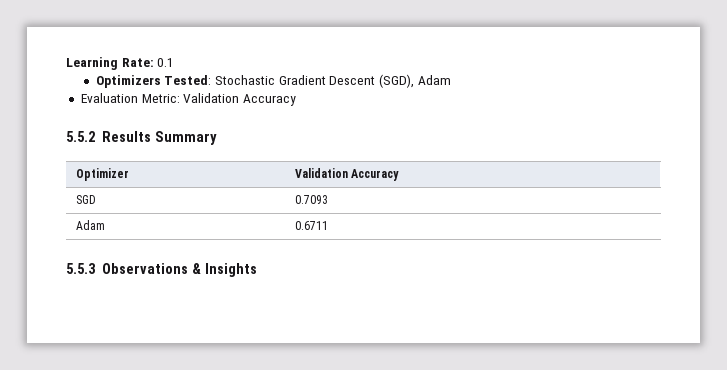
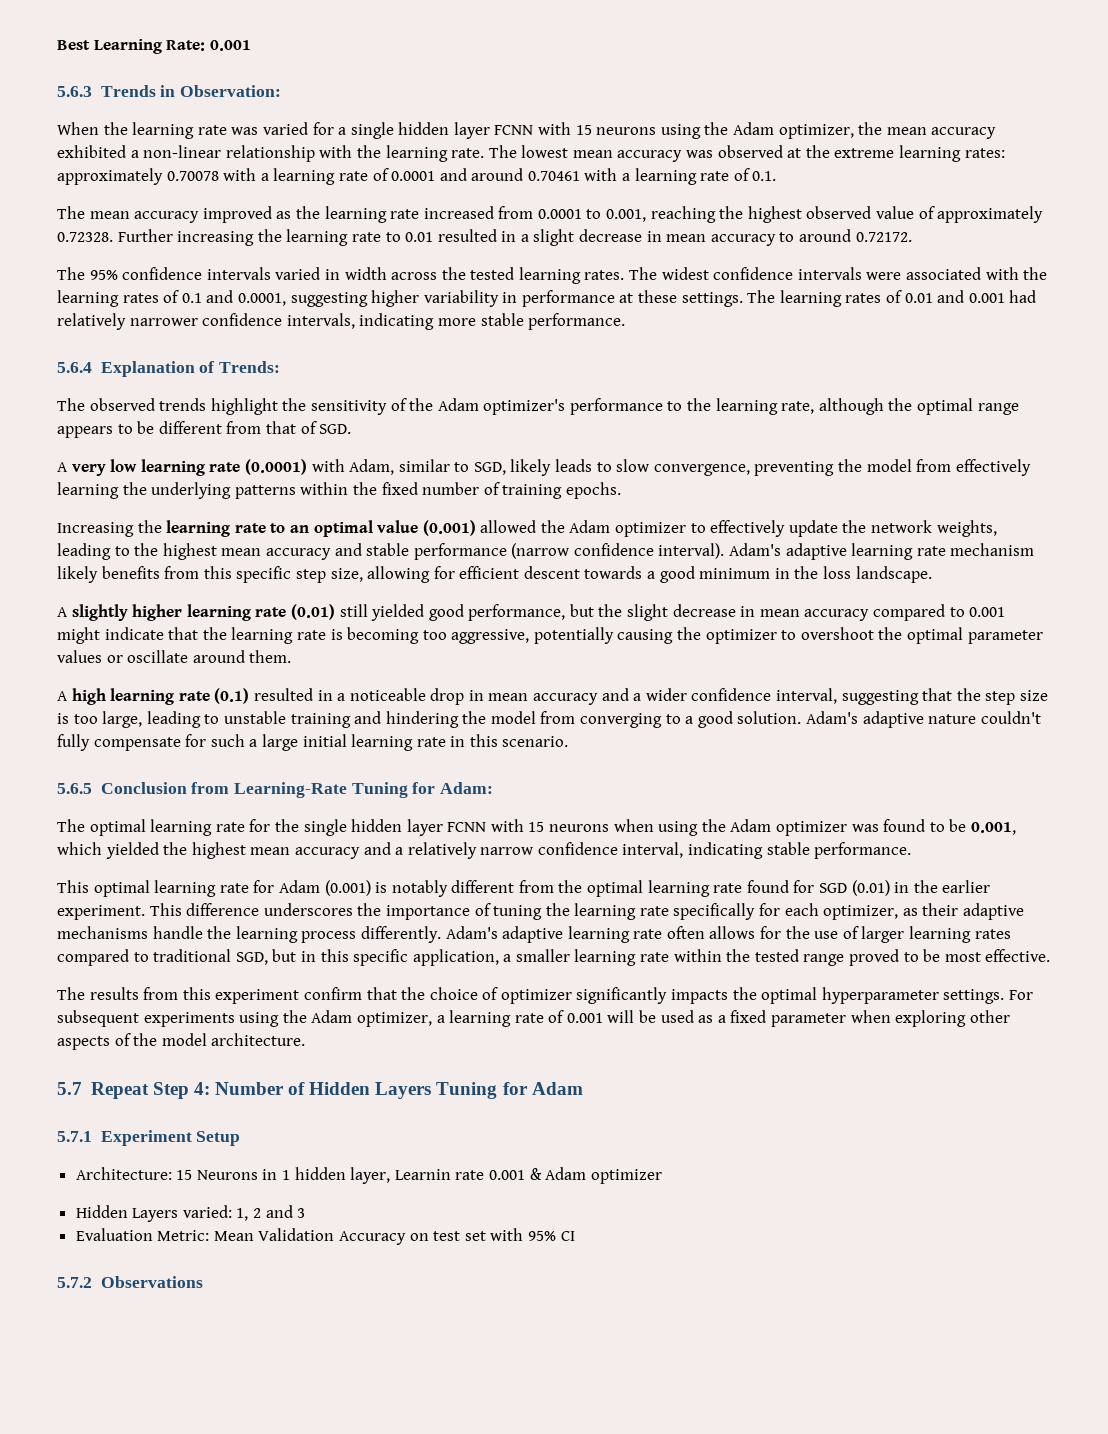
(66, 63) none -> [57,40,90,50] Best
[157,58,175,67] [95,74,451,88] 0.1 // Optimizers Tested: Stochastic Gradient Descent (SGD), Adam -> [209,40,251,51] [57,85,281,97] [57,122,997,139] [57,145,1005,162] [57,168,777,185] [57,206,1044,223] [57,229,912,246] [57,267,1048,284] [57,290,1037,307] [57,313,626,330] [57,361,280,377] [57,398,1019,415] [57,421,352,438] [57,459,1031,476] [57,482,621,499] [57,520,997,537] [57,543,1035,560] [57,566,932,583] [57,604,1006,621] [57,627,1043,644] [57,650,292,663] [57,688,1048,705] [57,711,1041,728] [57,734,569,751] [57,782,494,798] [57,819,1016,836] [57,842,912,859] [57,880,991,897] [57,903,1025,920] [57,926,1011,943] [57,949,1051,966] [57,987,1034,1004] [57,1010,1010,1027] [57,1033,306,1050] [57,1082,583,1099] [57,1130,241,1146] [75,1167,662,1184] [75,1205,306,1222] 0.001 // 5.6.3 Trends in Observation: // When the learning rate was varied for a single hidden layer FCNN with 15 neurons using the Adam optimizer, the mean accuracy exhibited a non-linear relationship with the learning rate. The lowest mean accuracy was observed at the extreme learning rates: approximately 0.70078 with a learning rate of 0.0001 and around 0.70461 with a learning rate of 0.1. // The mean accuracy improved as the learning rate increased from 0.0001 to 0.001, reaching the highest observed value of approximately 0.72328. Further increasing the learning rate to 0.01 resulted in a slight decrease in mean accuracy to around 0.72172. // The 95% confidence intervals varied in width across the tested learning rates. The widest confidence intervals were associated with the learning rates of 0.1 and 0.0001, suggesting higher variability in performance at these settings. The learning rates of 0.01 and 0.001 had relatively narrower confidence intervals, indicating more stable performance. // 5.6.4 Explanation of Trends: // The observed trends highlight the sensitivity of the Adam optimizer's performance to the learning rate, although the optimal range appears to be different from that of SGD. // A very low learning rate (0.0001) with Adam, similar to SGD, likely leads to slow convergence, preventing the model from effectively learning the underlying patterns within the fixed number of training epochs. // Increasing the learning rate to an optimal value (0.001) allowed the Adam optimizer to effectively update the network weights, leading to the highest mean accuracy and stable performance (narrow confidence interval). Adam's adaptive learning rate mechanism likely benefits from this specific step size, allowing for efficient descent towards a good minimum in the loss landscape. // A slightly higher learning rate (0.01) still yielded good performance, but the slight decrease in mean accuracy compared to 0.001 might indicate that the learning rate is becoming too aggressive, potentially causing the optimizer to overshoot the optimal parameter values or oscillate around them. // A high learning rate (0.1) resulted in a noticeable drop in mean accuracy and a wider confidence interval, suggesting that the step size is too large, leading to unstable training and hindering the model from converging to a good solution. Adam's adaptive nature couldn't fully compensate for such a large initial learning rate in this scenario. // 5.6.5 Conclusion from Learning-Rate Tuning for Adam: // The optimal learning rate for the single hidden layer FCNN with 15 neurons when using the Adam optimizer was found to be 0.001, which yielded the highest mean accuracy and a relatively narrow confidence interval, indicating stable performance. // This optimal learning rate for Adam (0.001) is notably different from the optimal learning rate found for SGD (0.01) in the earlier experiment. This difference underscores the importance of tuning the learning rate specifically for each optimizer, as their adaptive mechanisms handle the learning process differently. Adam's adaptive learning rate often allows for the use of larger learning rates compared to traditional SGD, but in this specific application, a smaller learning rate within the tested range proved to be most effective. // The results from this experiment confirm that the choice of optimizer significantly impacts the optimal hyperparameter settings. For subsequent experiments using the Adam optimizer, a learning rate of 0.001 will be used as a fixed parameter when exploring other aspects of the model architecture. // 5.7 Repeat Step 4: Number of Hidden Layers Tuning for Adam // 5.7.1 Experiment Setup // Architecture: 15 Neurons in 1 hidden layer, Learnin rate 0.001 & Adam optimizer // Hidden Layers varied: 1, 2 and 3
[183,93,296,106] [66,131,217,145] [75,168,129,181] [294,168,399,181] [75,195,96,204] [294,195,328,204] [75,220,105,230] [294,221,328,230] [66,263,257,277] Validation Accuracy // 5.5.2 Results Summary // Optimizer | Validation Accuracy // SGD | 0.7093 // Adam | 0.6711 // 5.5.3 Observations & Insights -> [213,1228,575,1245] [57,1276,203,1288] Mean Validation Accuracy on test set with 95% CI // 5.7.2 Observations

